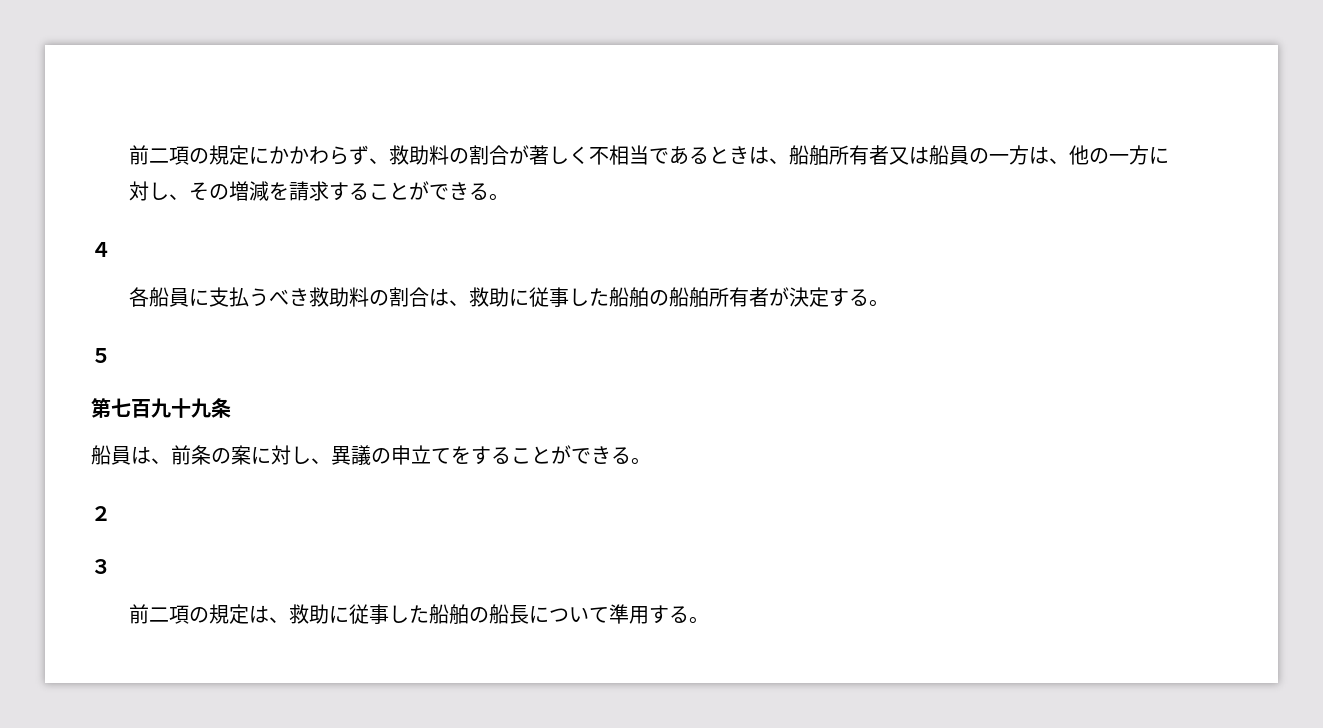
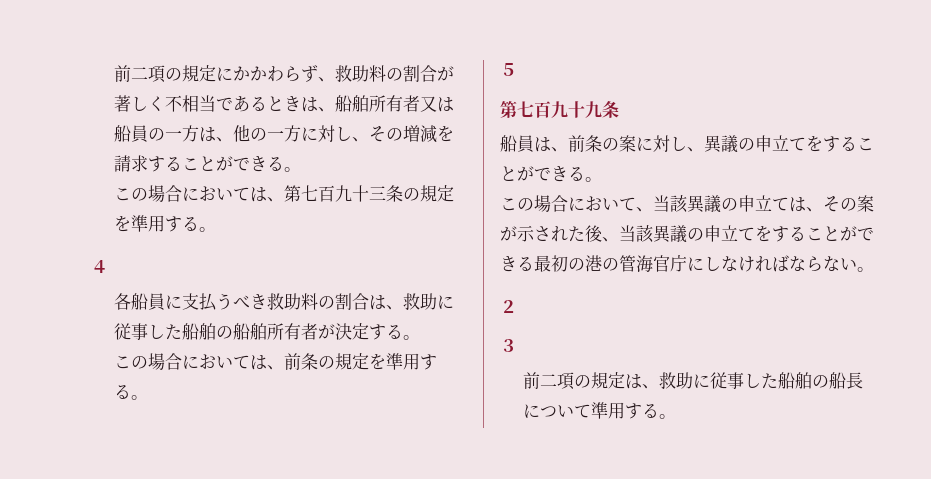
(510, 197) none -> [113,185,454,202] [113,215,216,232] // この場合においては、第七百九十三条の規定を準用する。
(890, 303) none -> [113,353,437,370] [113,384,148,400] // この場合においては、前条の規定を準用する。
(651, 461) none -> [500,195,874,213] [500,225,874,243] [500,255,874,273] // この場合において、当該異議の申立ては、その案が示された後、当該異議の申立てをすることができる最初の港の管海官庁にしなければならない。

